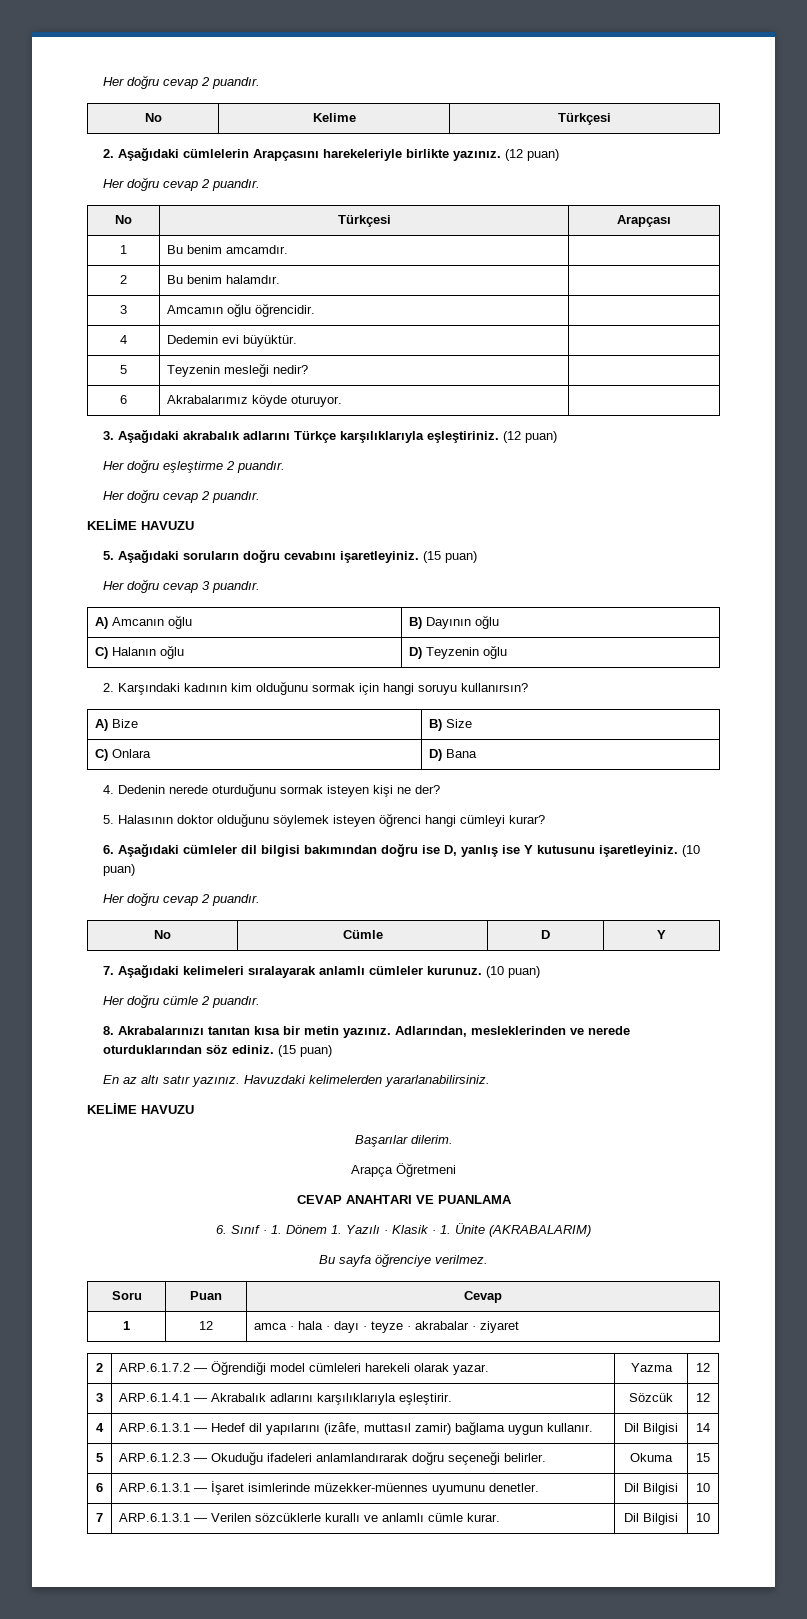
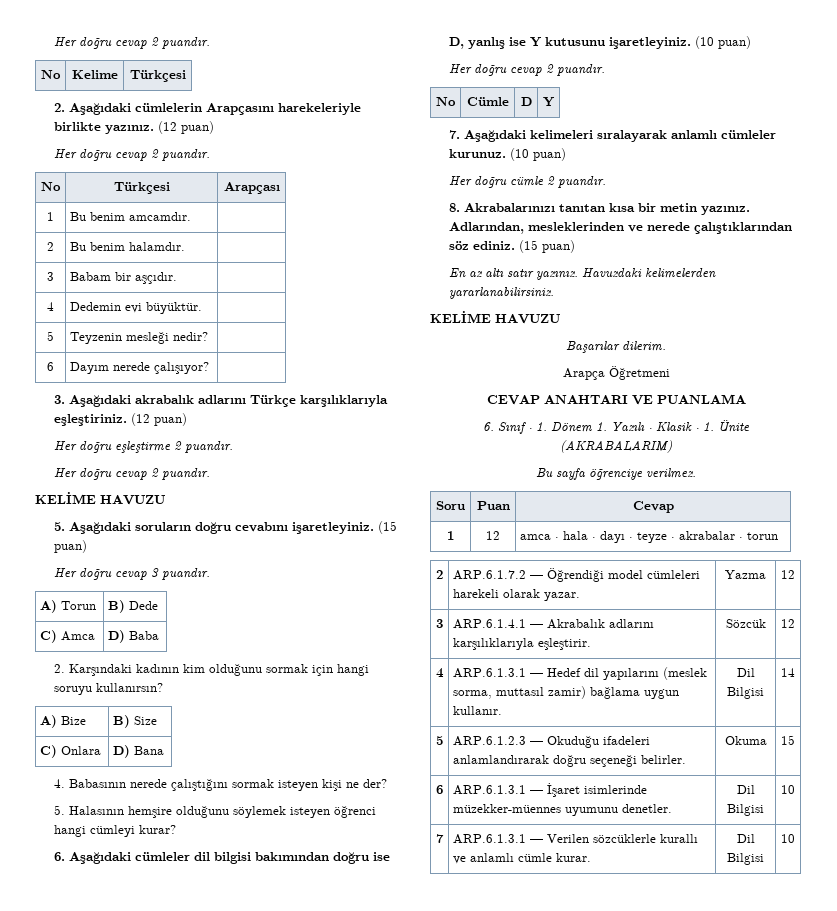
[167,303,316,317] Amcamın oğlu öğrencidir. -> [70,272,178,284] Babam bir aşçıdır.
[167,395,343,407] Akrabalarımız köyde oturuyor. -> [70,362,210,374] Dayım nerede çalışıyor?
[112,615,193,629] [409,615,500,629] [95,645,185,659] [409,645,508,659] Amcanın oğlu | B) Dayının oğlu // C) Halanın oğlu | D) Teyzenin oğlu -> [61,601,97,610] [108,600,159,613] [40,630,96,643] [108,630,160,643] Torun | B) Dede // C) Amca | D) Baba
[118,783,277,797] Dedenin nerede oturduğunu -> [69,779,229,791] Babasının nerede çalıştığını
[177,815,215,824] doktor -> [128,806,173,818] hemşire
[103,1045,203,1054] oturduklarından -> [694,222,793,234] çalıştıklarından
[480,1321,520,1333] ziyaret -> [747,532,779,540] torun
[324,1422,361,1435] (izâfe, -> [663,667,708,680] [453,690,493,699] (meslek sorma,

